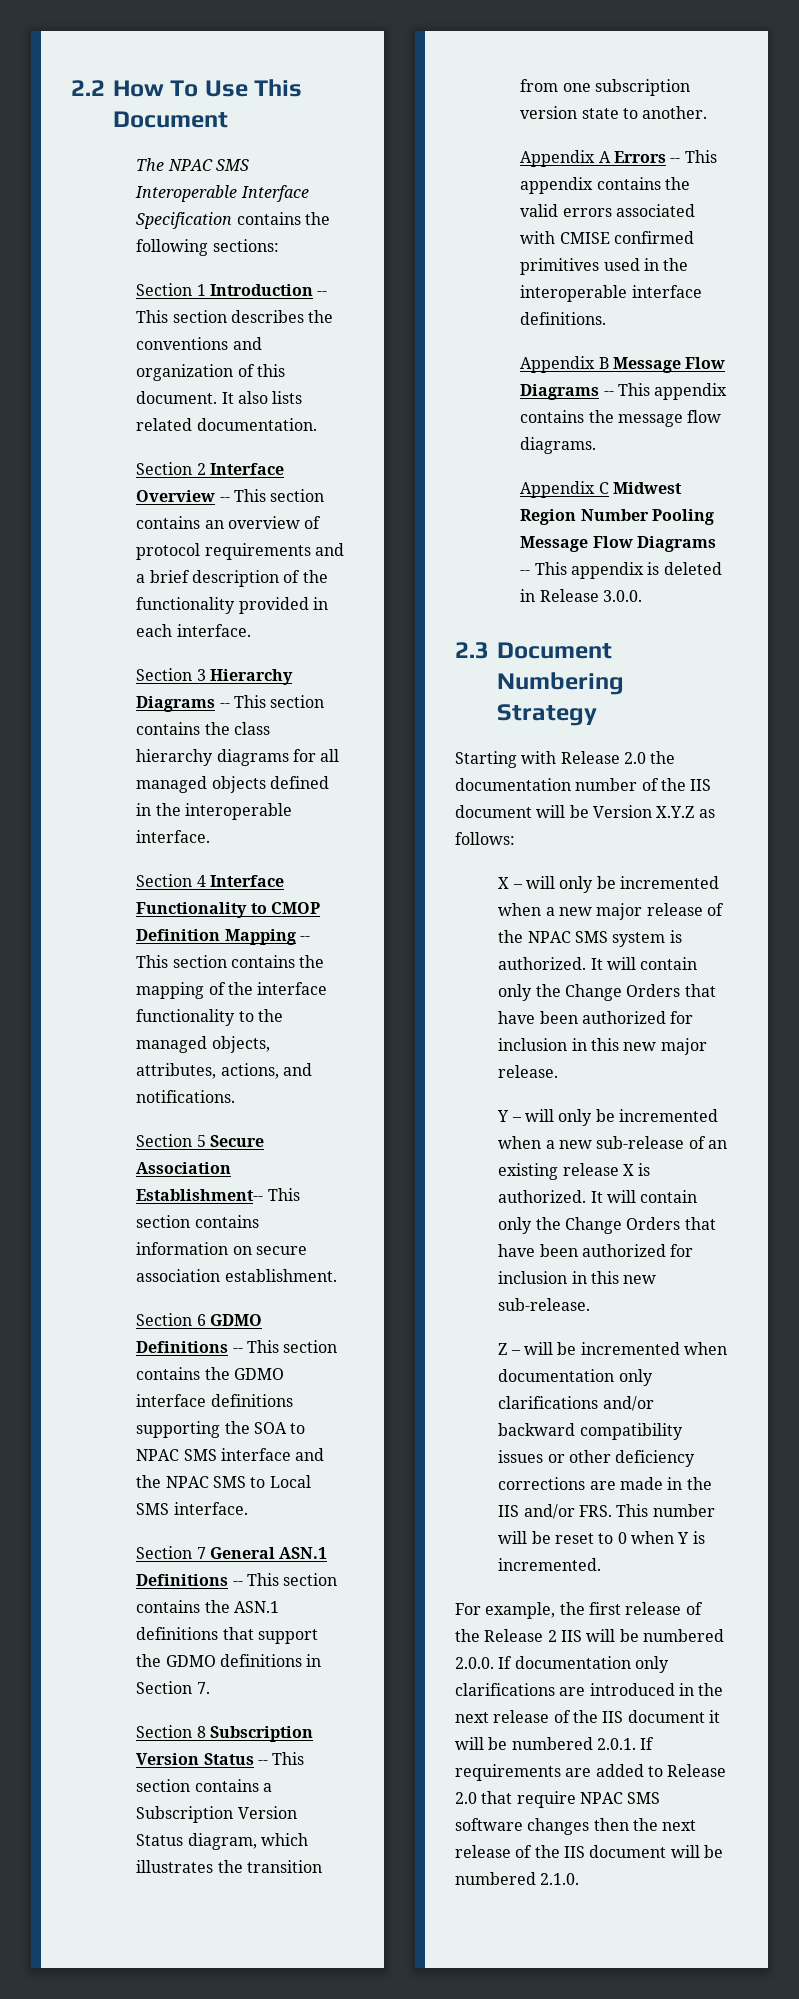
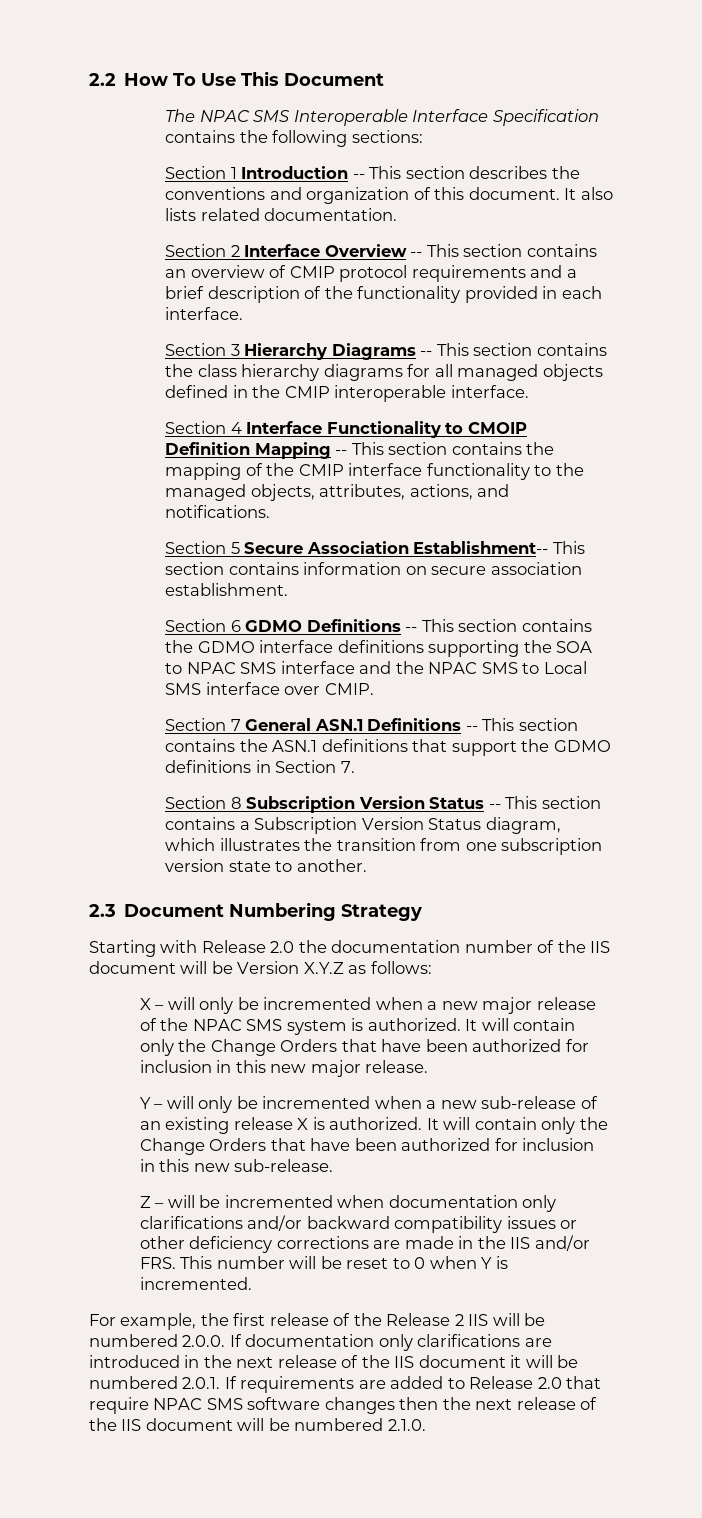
(322, 522) none -> [289,266,335,278] CMIP
(181, 809) none -> [284,386,330,398] CMIP
[270,902,320,914] CMOP -> [467,422,527,434] CMOIP
(253, 988) none -> [298,464,344,476] CMIP
[173,1502,248,1515] interface. -> [205,682,374,695] interface over CMIP.
[520,150,717,167] [520,177,690,194] [520,204,695,217] [520,231,694,244] [520,258,689,275] [520,285,702,302] [520,312,607,325] [520,356,726,373] [520,383,728,400] [520,410,722,427] [520,437,597,454] [520,481,682,498] [520,509,714,525] [520,536,716,552] [520,562,722,579] [520,589,642,602] // Appendix A Errors -- This appendix contains the valid errors associated with CMISE confirmed primitives used in the interoperable interface definitions. // Appendix B Message Flow Diagrams -- This appendix contains the message flow diagrams. // Appendix C Midwest Region Number Pooling Message Flow Diagrams -- This appendix is deleted in Release 3.0.0. -> (367, 865) none

